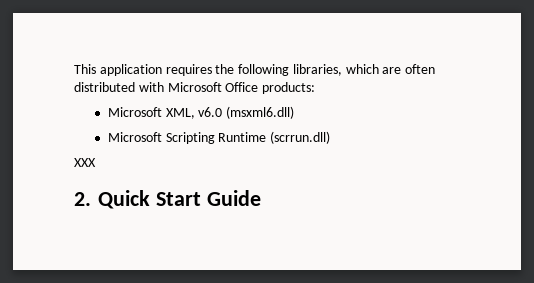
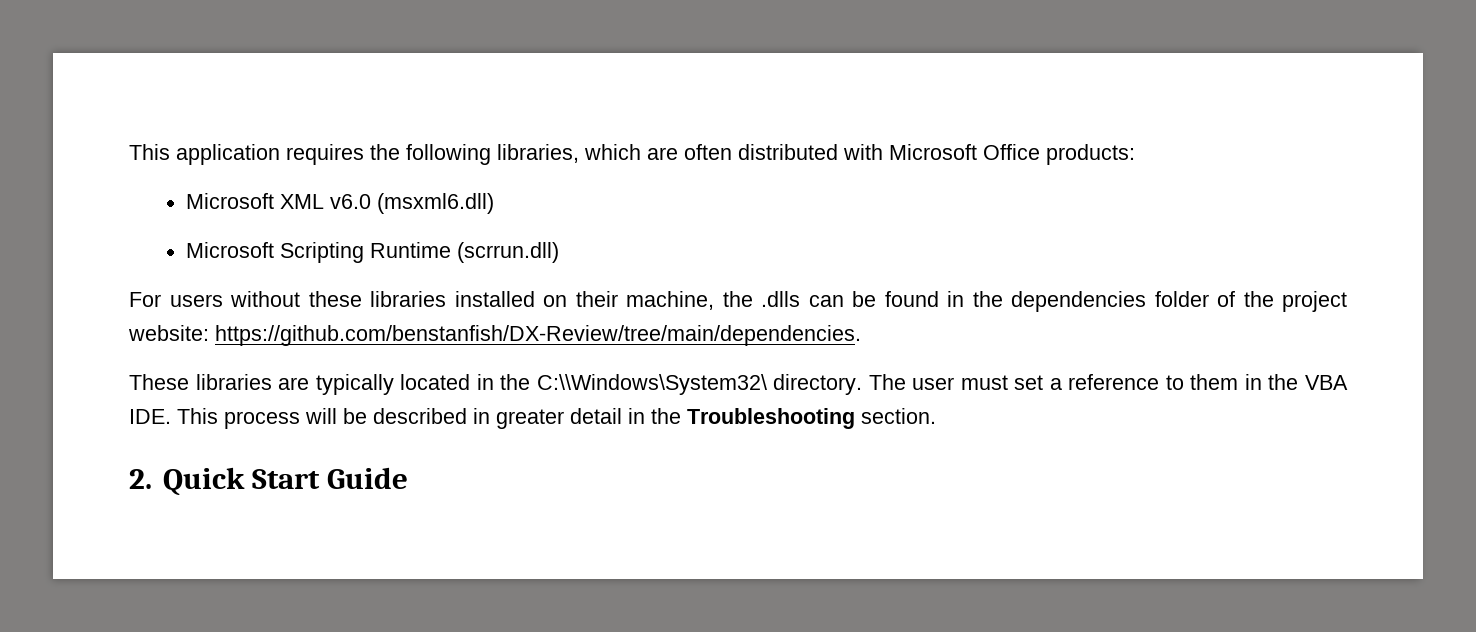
[165,108,195,119] XML, -> [280,194,325,209] XML
[74,158,96,167] XXX -> [129,291,1347,312] [128,325,861,346] [129,374,1348,395] [129,408,936,429] For users without these libraries installed on their machine, the .dlls can be found in the dependencies folder of the project website: https://github.com/benstanfish/DX-Review/tree/main/dependencies. // These libraries are typically located in the C:\\Windows\System32\ directory. The user must set a reference to them in the VBA IDE. This process will be described in greater detail in the Troubleshooting section.

